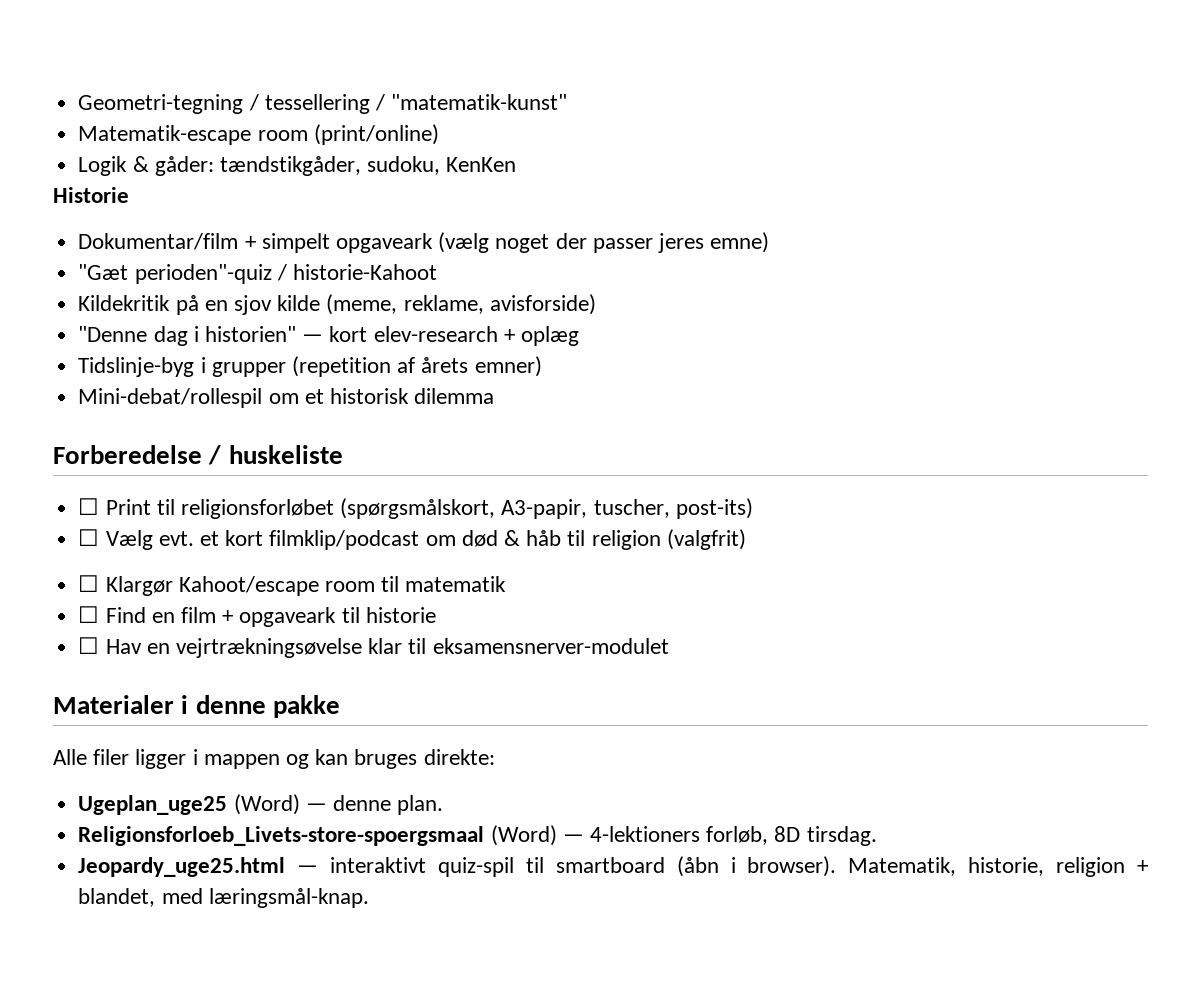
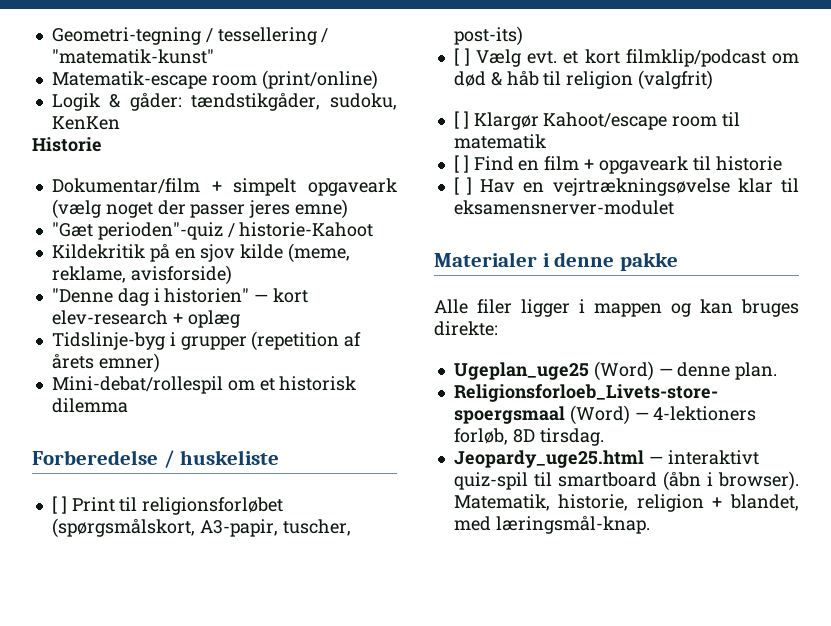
[78,498,100,515] ☐ -> [51,496,67,514] [ ]
[78,529,100,546] ☐ -> [453,48,470,66] [ ]
[78,575,100,592] ☐ -> [453,111,469,129] [ ]
[78,606,100,623] ☐ -> [453,155,469,173] [ ]
[78,637,100,654] ☐ -> [453,177,472,195] [ ]

